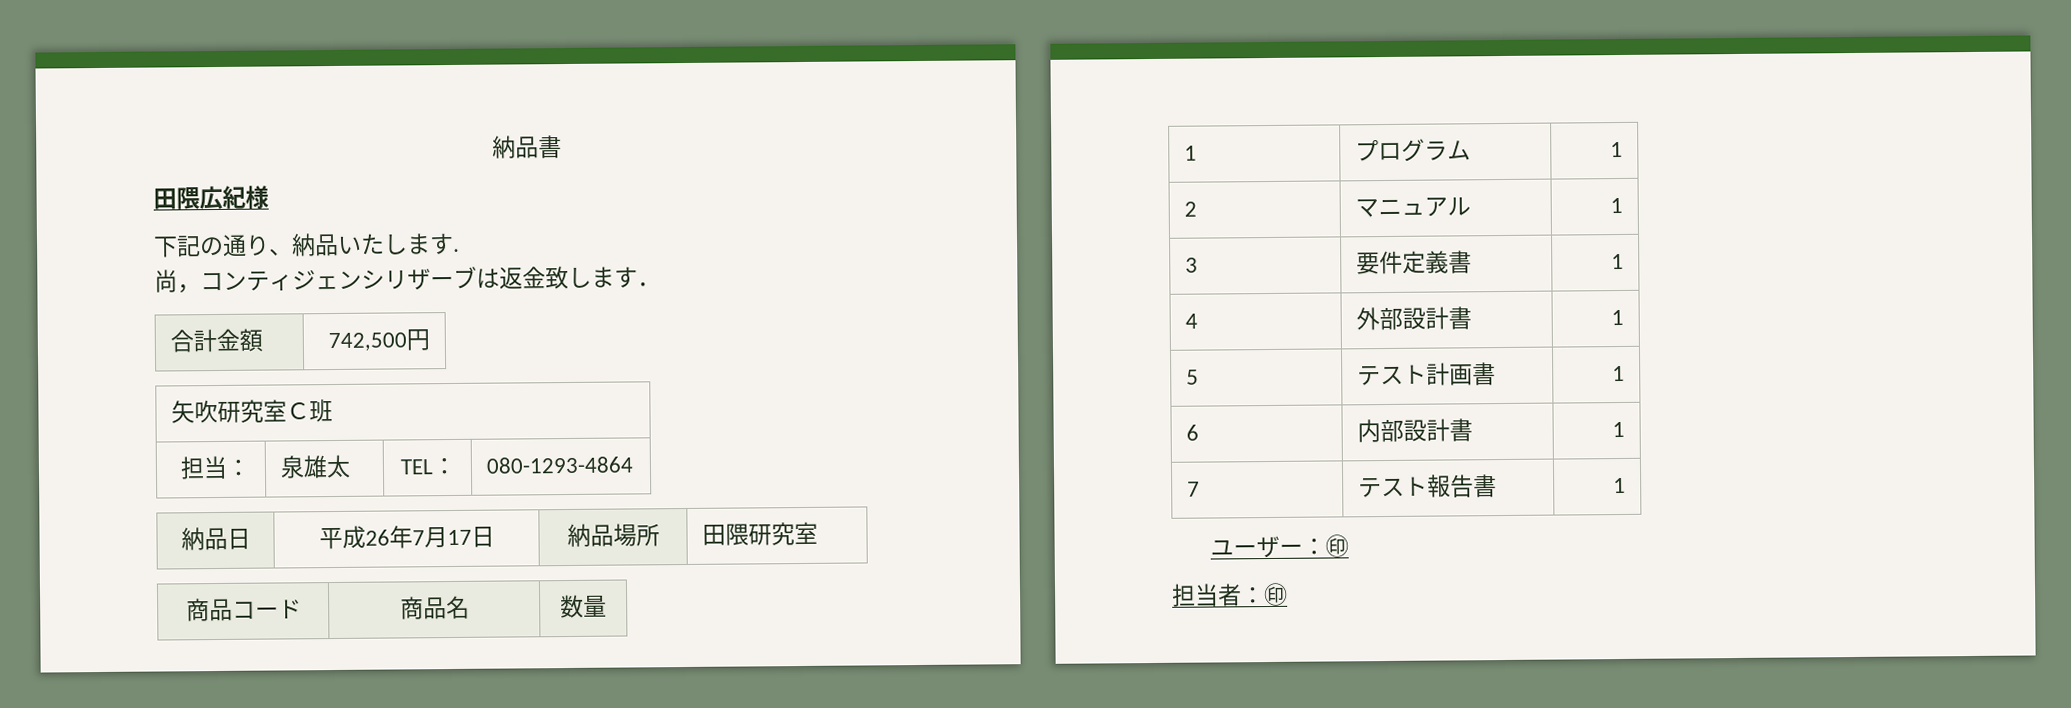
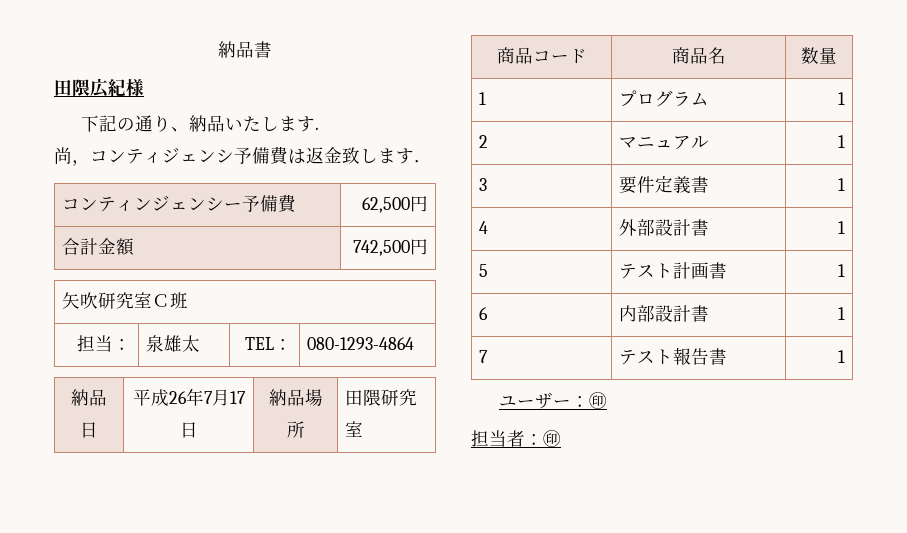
[384,266,477,291] リザーブ -> [234,146,289,165] 予備費
(661, 284) none -> [62,194,298,213] [361,196,428,213] // コンティンジェンシー予備費 | 62,500円

